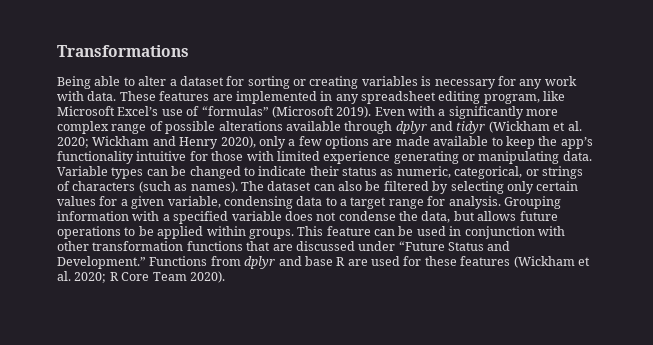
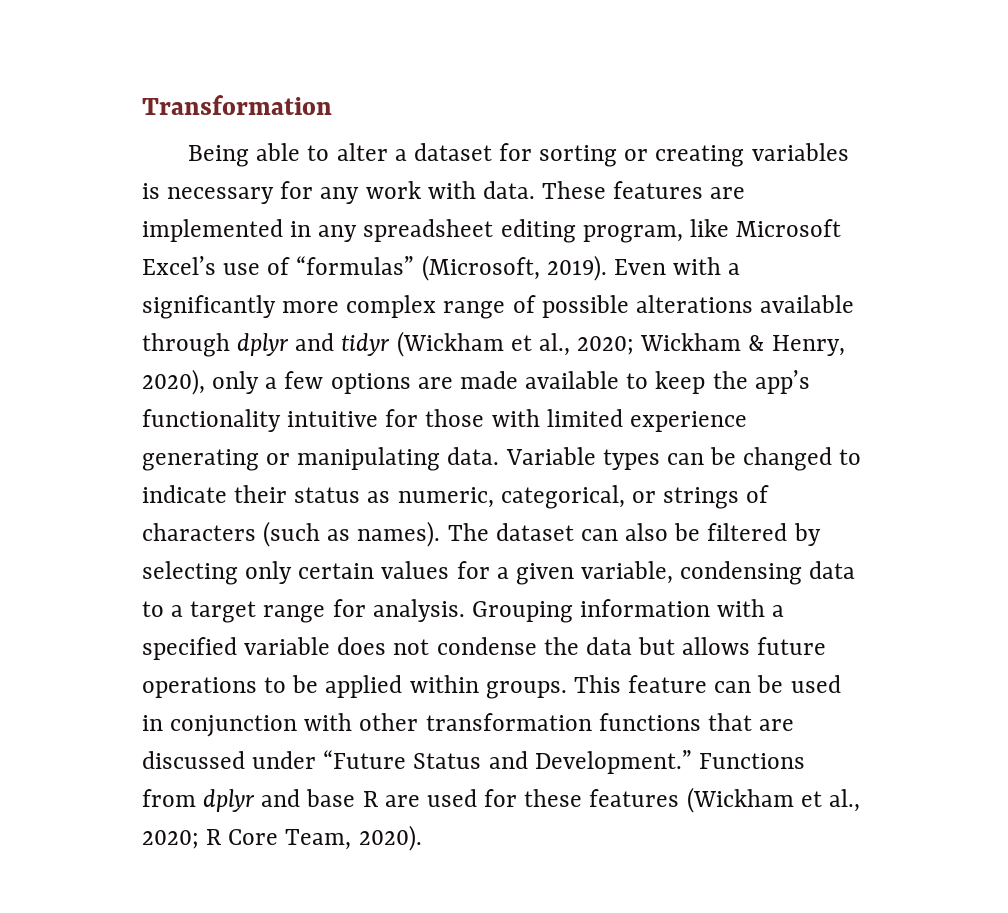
[57,45,189,57] Transformations -> [142,95,332,115] Transformation
[271,106,334,118] (Microsoft -> [421,255,540,281] (Microsoft,
[567,121,582,131] al. -> [538,333,570,356] al.,
[152,136,219,149] and Henry -> [748,335,845,356] & Henry,
[421,211,451,223] data, -> [585,637,632,655] data
[57,271,71,281] al. -> [828,789,860,812] al.,
[152,272,187,281] Team -> [285,829,352,850] Team,

